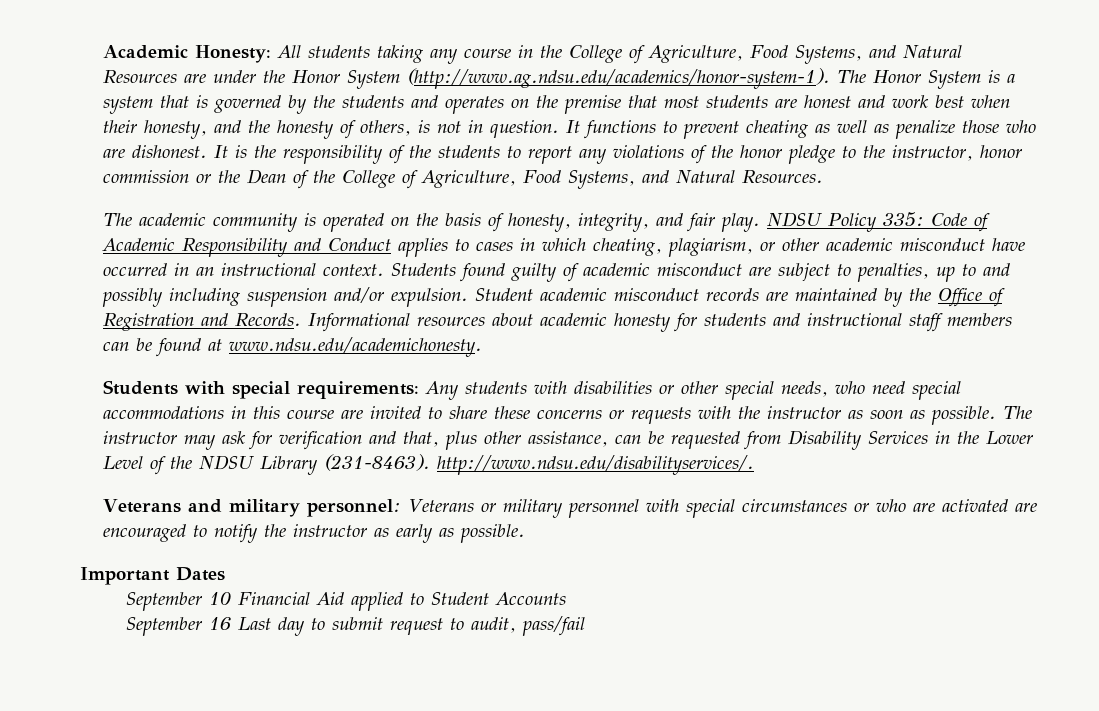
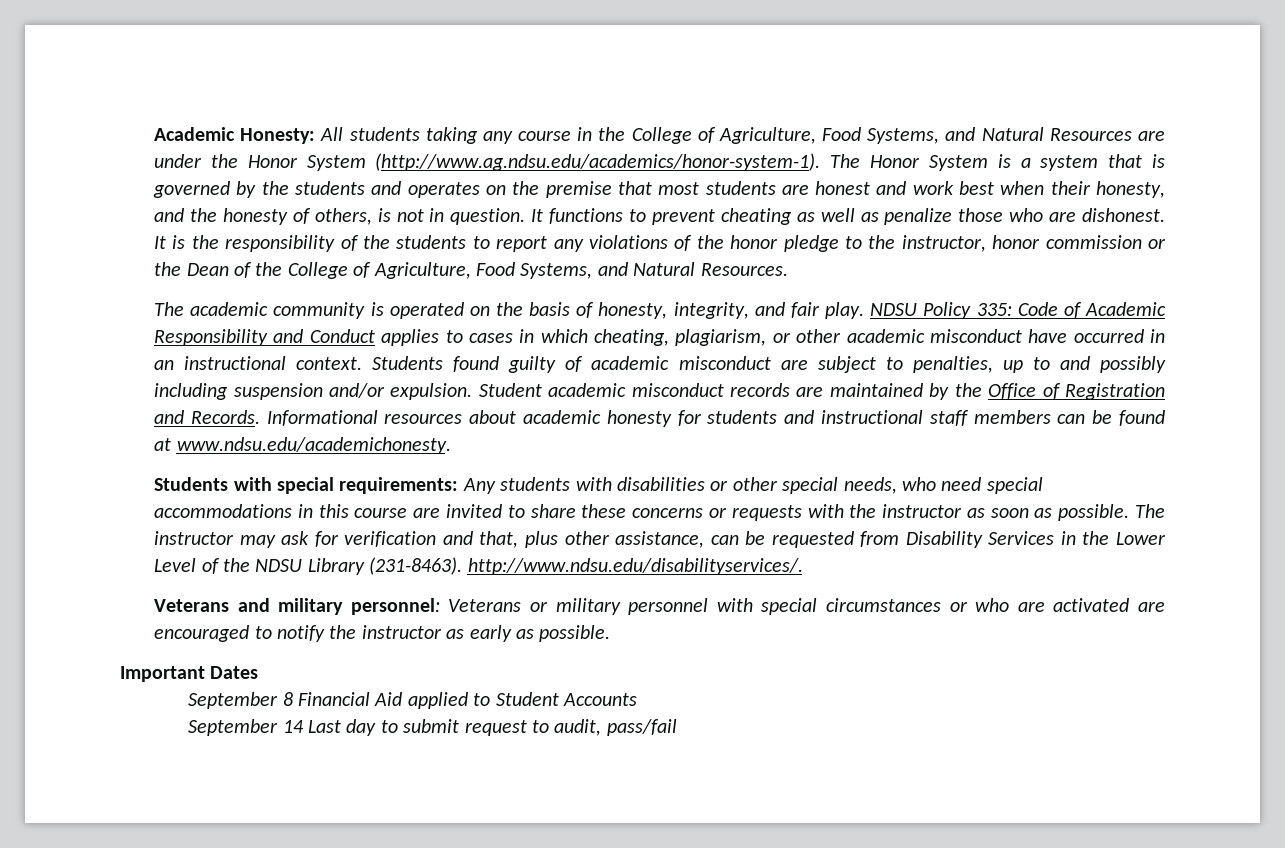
[208,592,231,605] 10 -> [282,692,293,706] 8
[208,617,231,630] 16 -> [282,720,304,733] 14

